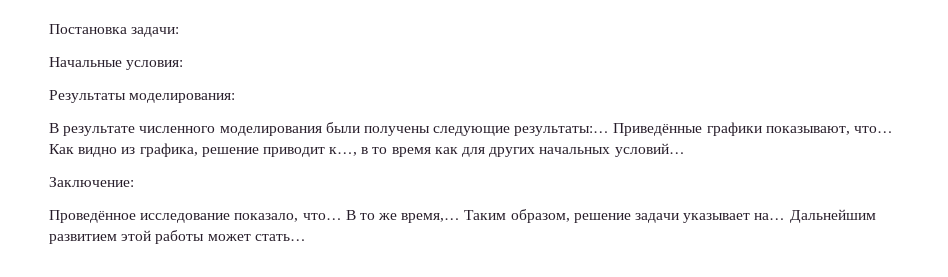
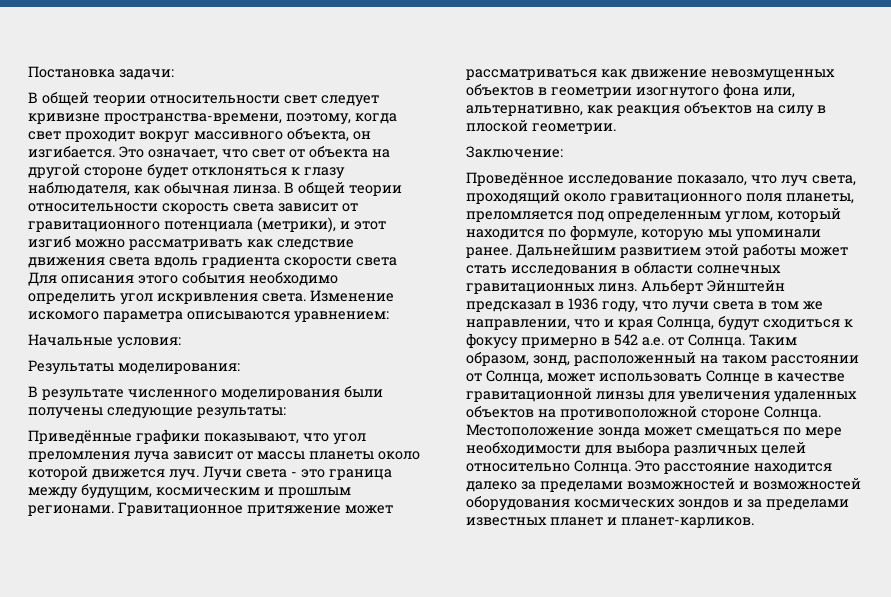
(180, 32) none -> [28,92,379,107] [28,113,397,125] [28,128,371,143] [28,146,390,160] [28,164,345,179] [28,182,402,196] [28,203,358,214] [28,217,386,233] [28,236,354,250] [28,257,397,268] [28,272,338,286] [28,290,394,305] [28,311,389,323] // В общей теории относительности свет следует кривизне пространства-времени, поэтому, когда свет проходит вокруг массивного объекта, он изгибается. Это означает, что свет от объекта на другой стороне будет отклоняться к глазу наблюдателя, как обычная линза. В общей теории относительности скорость света зависит от гравитационного потенциала (метрики), и этот изгиб можно рассматривать как следствие движения света вдоль градиента скорости света Для описания этого события необходимо определить угол искривления света. Изменение искомого параметра описываются уравнением:
[514,126,610,136] результаты:… -> [197,407,286,419] результаты: //
[854,126,894,133] [49,143,685,157] [49,177,134,187] [49,209,786,223] что… Как видно из графика, решение приводит к…, в то время как для других начальных условий… // Заключение: // Проведённое исследование показало, что… В то же время,… Таким образом, решение задачи указывает на… -> [303,433,366,445] [28,451,420,463] [28,466,392,481] [28,484,351,499] [28,502,393,516] [466,69,835,81] [466,83,795,99] [466,102,826,117] [466,120,616,134] [466,146,563,158] [466,172,856,187] [466,190,854,204] [466,208,841,223] [466,225,821,241] [466,247,512,258] что угол преломления луча зависит от массы планеты около которой движется луч. Лучи света - это граница между будущим, космическим и прошлым регионами. Гравитационное притяжение может рассматриваться как движение невозмущенных объектов в геометрии изогнутого фона или, альтернативно, как реакция объектов на силу в плоской геометрии. // Заключение: // Проведённое исследование показало, что луч света, проходящий около гравитационного поля планеты, преломляется под определенным углом, который находится по формуле, которую мы упоминали ранее.
[254,234,306,241] стать… -> [466,262,781,276] [466,280,785,294] [466,298,823,313] [466,316,853,331] [466,333,797,349] [466,352,859,366] [466,370,845,384] [466,388,857,403] [466,406,821,420] [466,424,842,438] [466,442,806,456] [466,460,832,474] [466,478,861,492] [466,496,849,511] [466,517,754,528] стать исследования в области солнечных гравитационных линз. Альберт Эйнштейн предсказал в 1936 году, что лучи света в том же направлении, что и края Солнца, будут сходиться к фокусу примерно в 542 а.е. от Солнца. Таким образом, зонд, расположенный на таком расстоянии от Солнца, может использовать Солнце в качестве гравитационной линзы для увеличения удаленных объектов на противоположной стороне Солнца. Местоположение зонда может смещаться по мере необходимости для выбора различных целей относительно Солнца. Это расстояние находится далеко за пределами возможностей и возможностей оборудования космических зондов и за пределами известных планет и планет-карликов.

